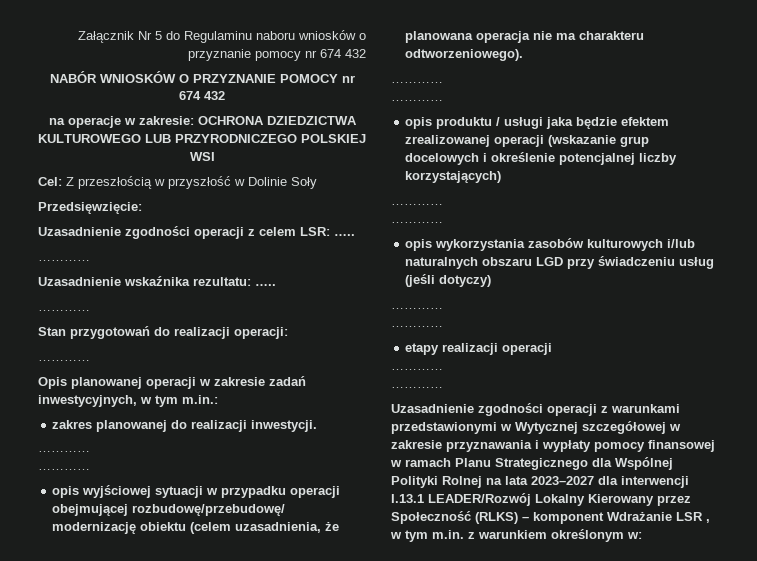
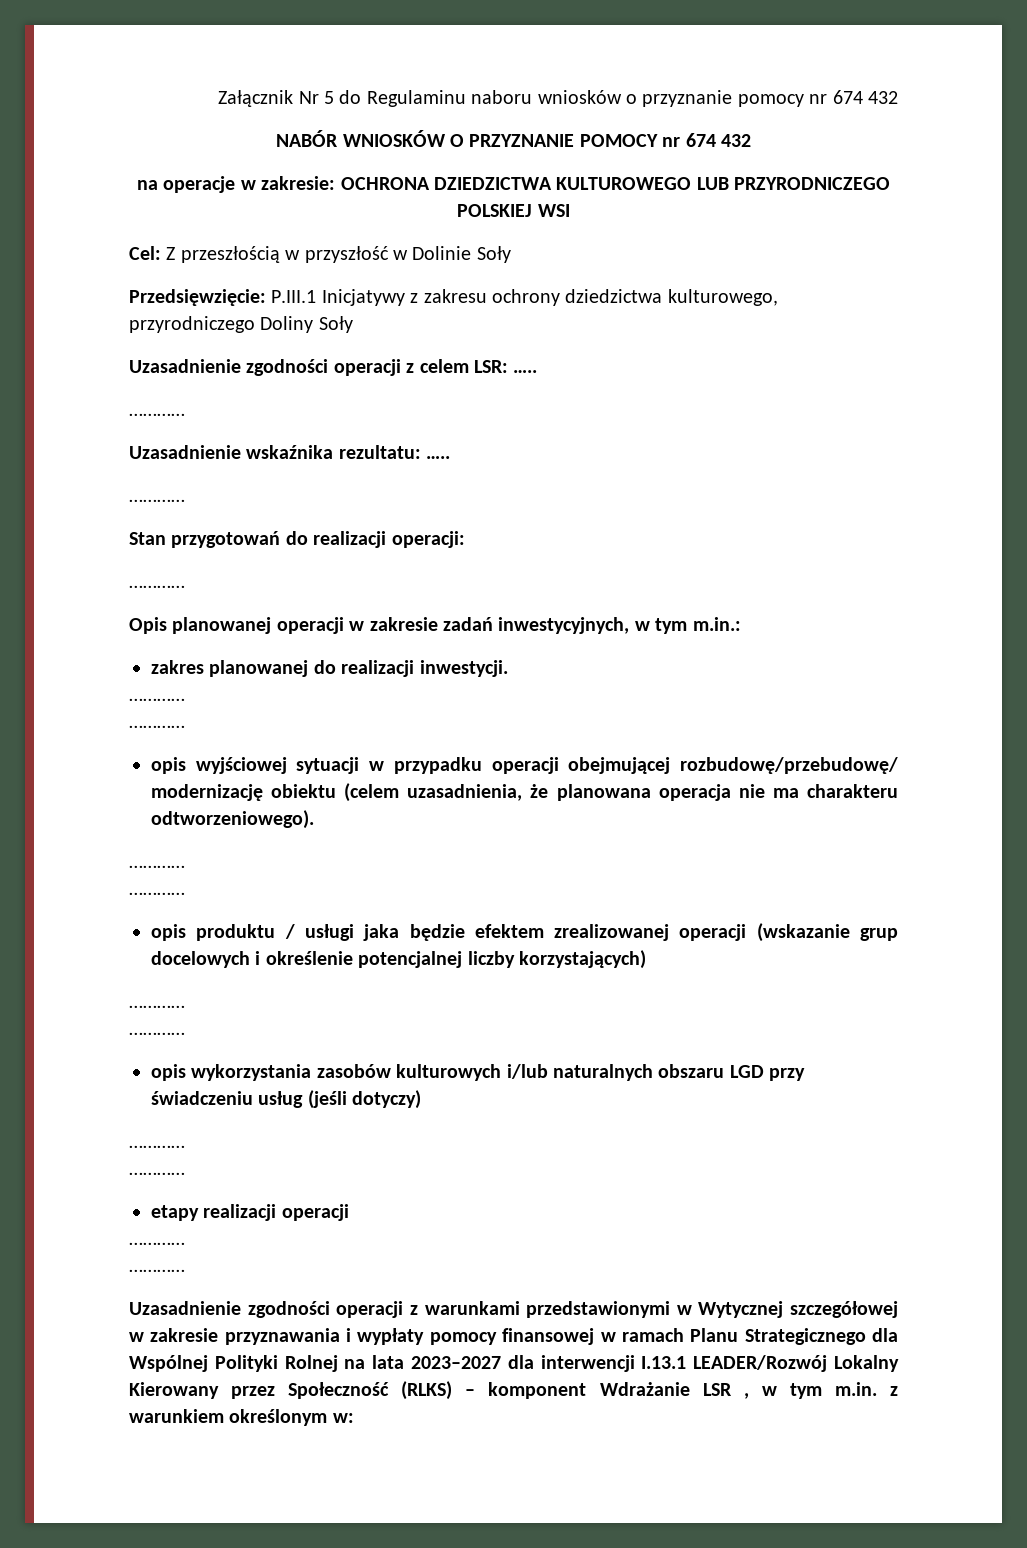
(142, 208) none -> [271,289,778,306] [129,316,353,333] P.III.1 Inicjatywy z zakresu ochrony dziedzictwa kulturowego, przyrodniczego Doliny Soły

